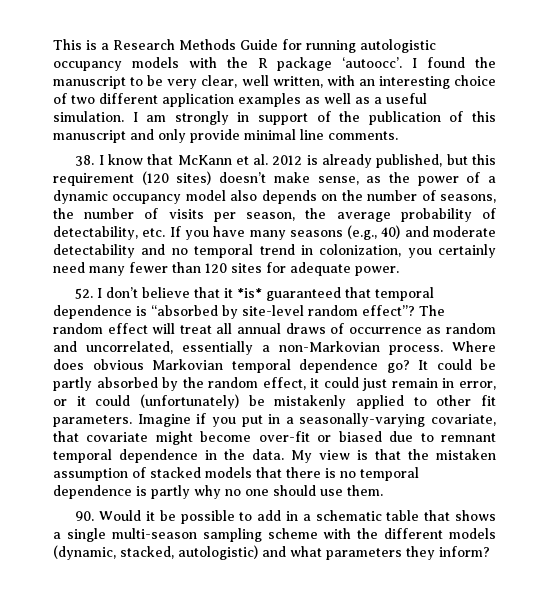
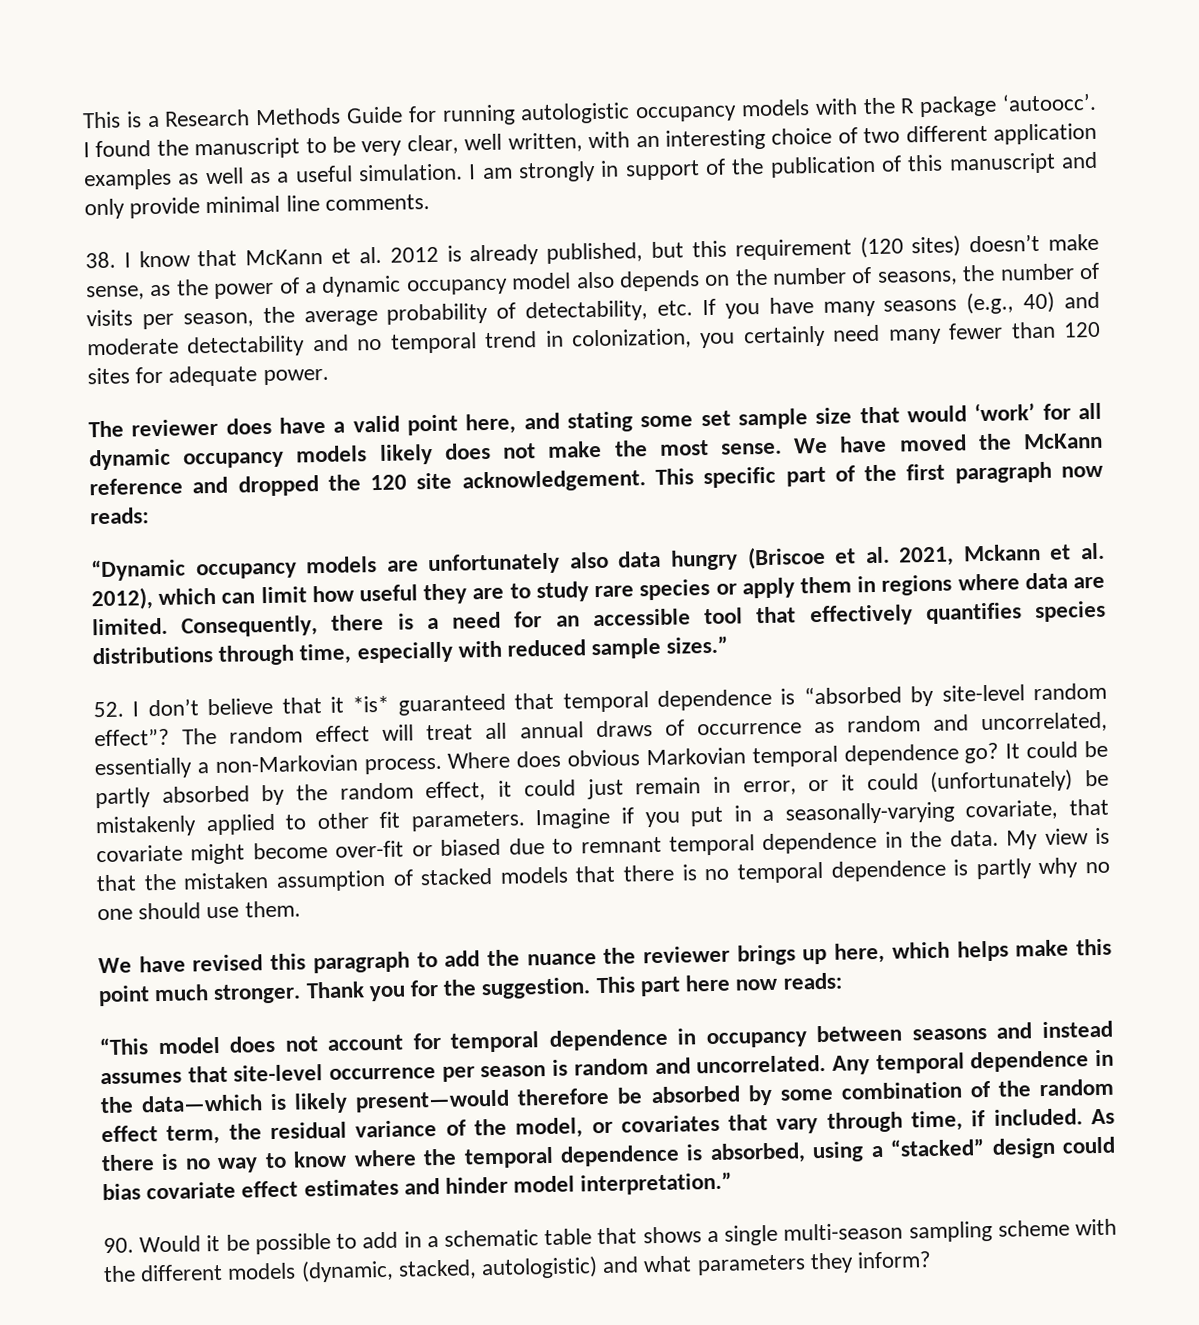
(399, 271) none -> [88,402,1102,438] [89,432,1103,471] [89,461,1105,497] [90,507,149,525] [91,542,1105,582] [91,572,1105,611] [92,600,1107,638] [92,635,729,666] // The reviewer does have a valid point here, and stating some set sample size that would ‘work’ for all dynamic occupancy models likely does not make the most sense. We have moved the McKann reference and dropped the 120 site acknowledgement. This specific part of the first paragraph now reads: // “Dynamic occupancy models are unfortunately also data hungry (Briscoe et al. 2021, Mckann et al. 2012), which can limit how useful they are to study rare species or apply them in regions where data are limited. Consequently, there is a need for an accessible tool that effectively quantifies species distributions through time, especially with reduced sample sizes.”
(383, 490) none -> [98,938,1113,974] [98,972,842,1007] [99,1020,1113,1056] [100,1049,1115,1085] [100,1078,1114,1114] [101,1108,1115,1145] [101,1136,1115,1174] [102,1171,733,1201] // We have revised this paragraph to add the nuance the reviewer brings up here, which helps make this point much stronger. Thank you for the suggestion. This part here now reads: // “This model does not account for temporal dependence in occupancy between seasons and instead assumes that site-level occurrence per season is random and uncorrelated. Any temporal dependence in the data—which is likely present—would therefore be absorbed by some combination of the random effect term, the residual variance of the model, or covariates that vary through time, if included. As there is no way to know where the temporal dependence is absorbed, using a “stacked” design could bias covariate effect estimates and hinder model interpretation.”

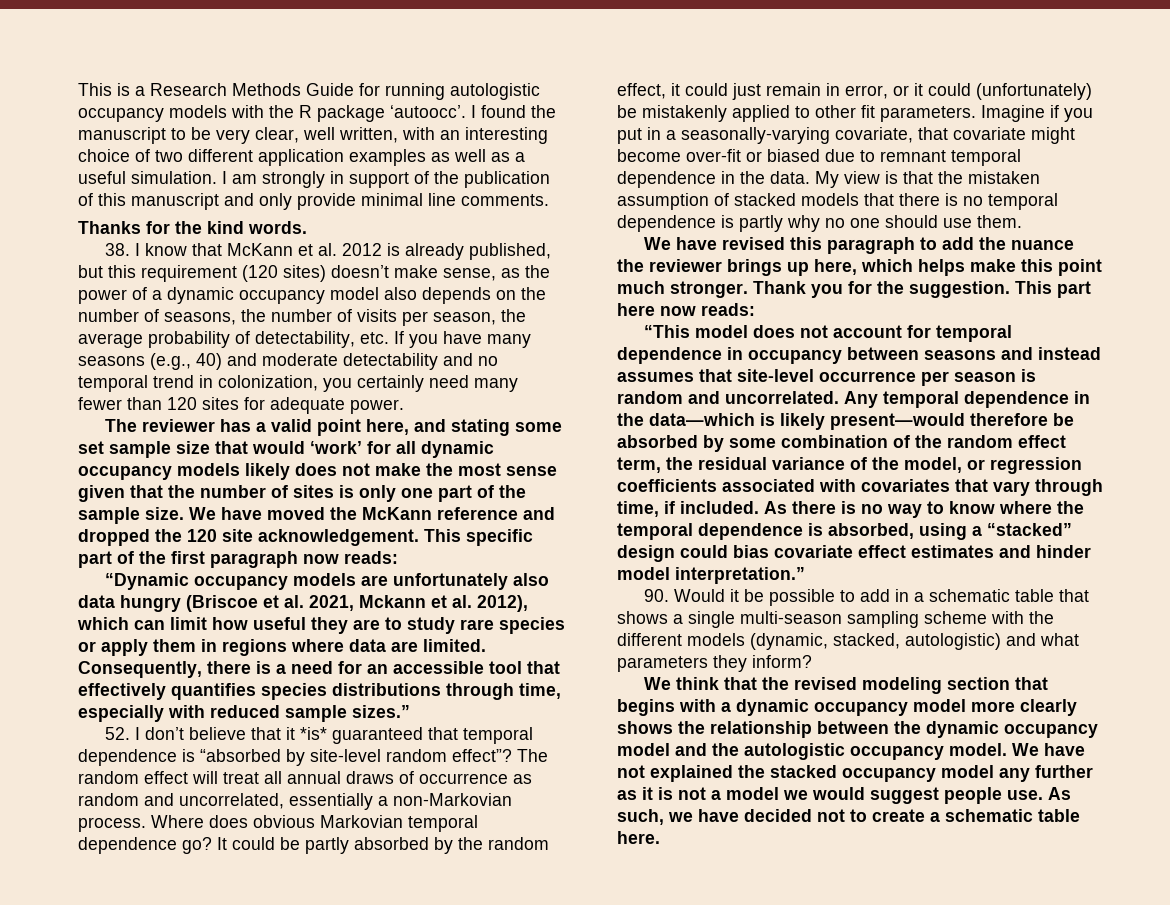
(430, 202) none -> [78,221,307,234] // Thanks for the kind words.
[225,416,326,435] does have -> [220,419,252,432] has
[720,442,782,455] sense. -> [506,466,557,476] [78,485,526,502] [78,507,184,524] sense given that the number of sites is only one part of the sample size.
(613, 1127) none -> [990,457,1082,474] [617,479,856,492] regression coefficients associated with
(933, 1260) none -> [644,677,1049,694] [617,699,1077,716] [617,721,1098,738] [617,743,1085,760] [617,765,1093,782] [617,787,1071,804] [617,809,1080,825] [617,831,660,844] // We think that the revised modeling section that begins with a dynamic occupancy model more clearly shows the relationship between the dynamic occupancy model and the autologistic occupancy model. We have not explained the stacked occupancy model any further as it is not a model we would suggest people use. As such, we have decided not to create a schematic table here.

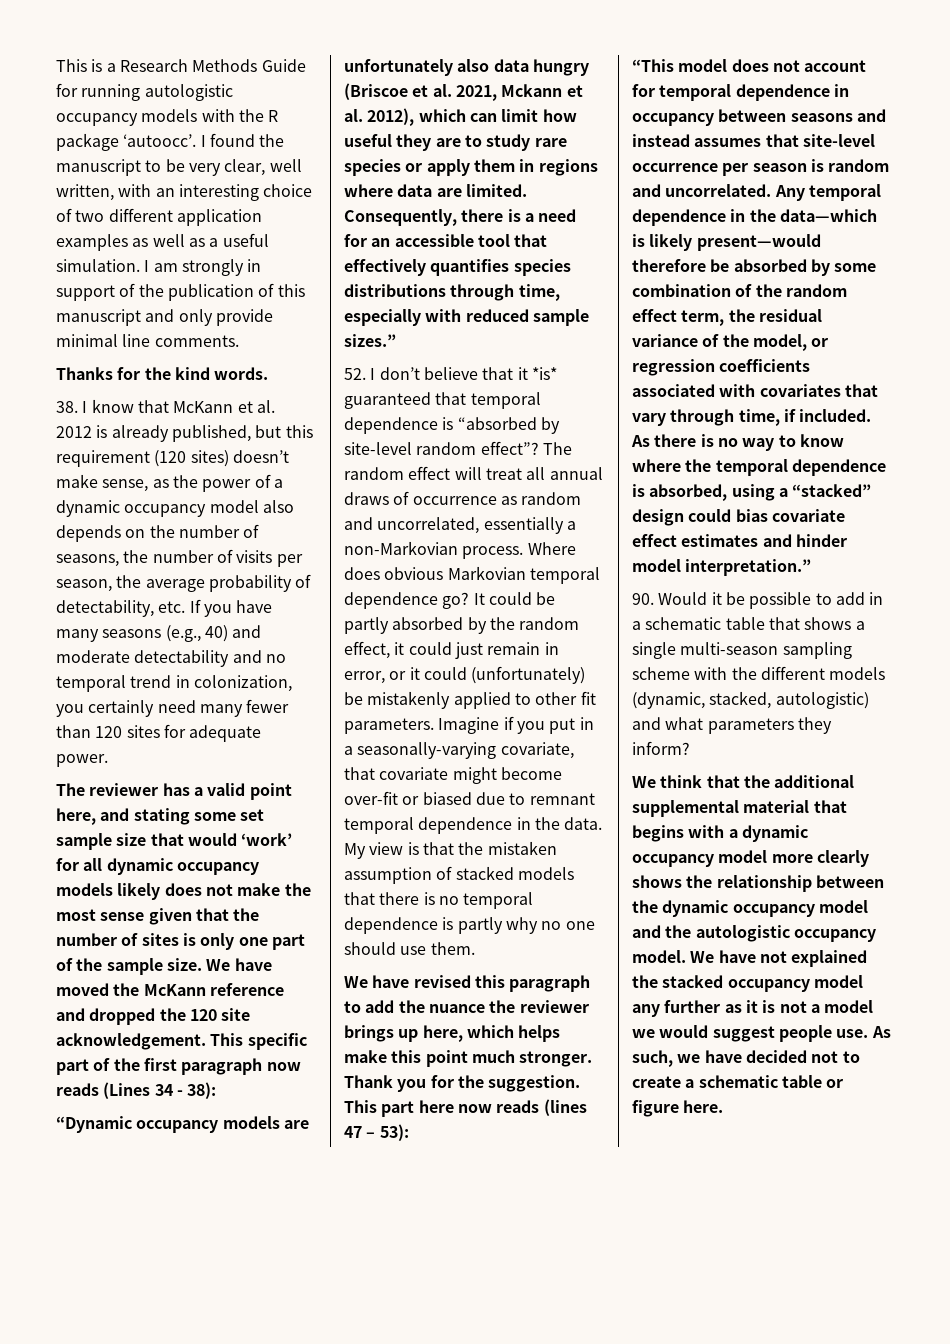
[344,551,398,564] reads: -> [56,1082,217,1099] reads (Lines 34 - 38):
[701,303,755,316] reads: -> [496,1099,587,1116] [344,1124,409,1141] reads (lines 47 – 53):
[794,677,1011,694] revised modeling section -> [774,775,855,788] [632,800,810,817] additional supplemental material
(1080, 815) none -> [826,1079,844,1088] [632,1100,679,1117] or figure

